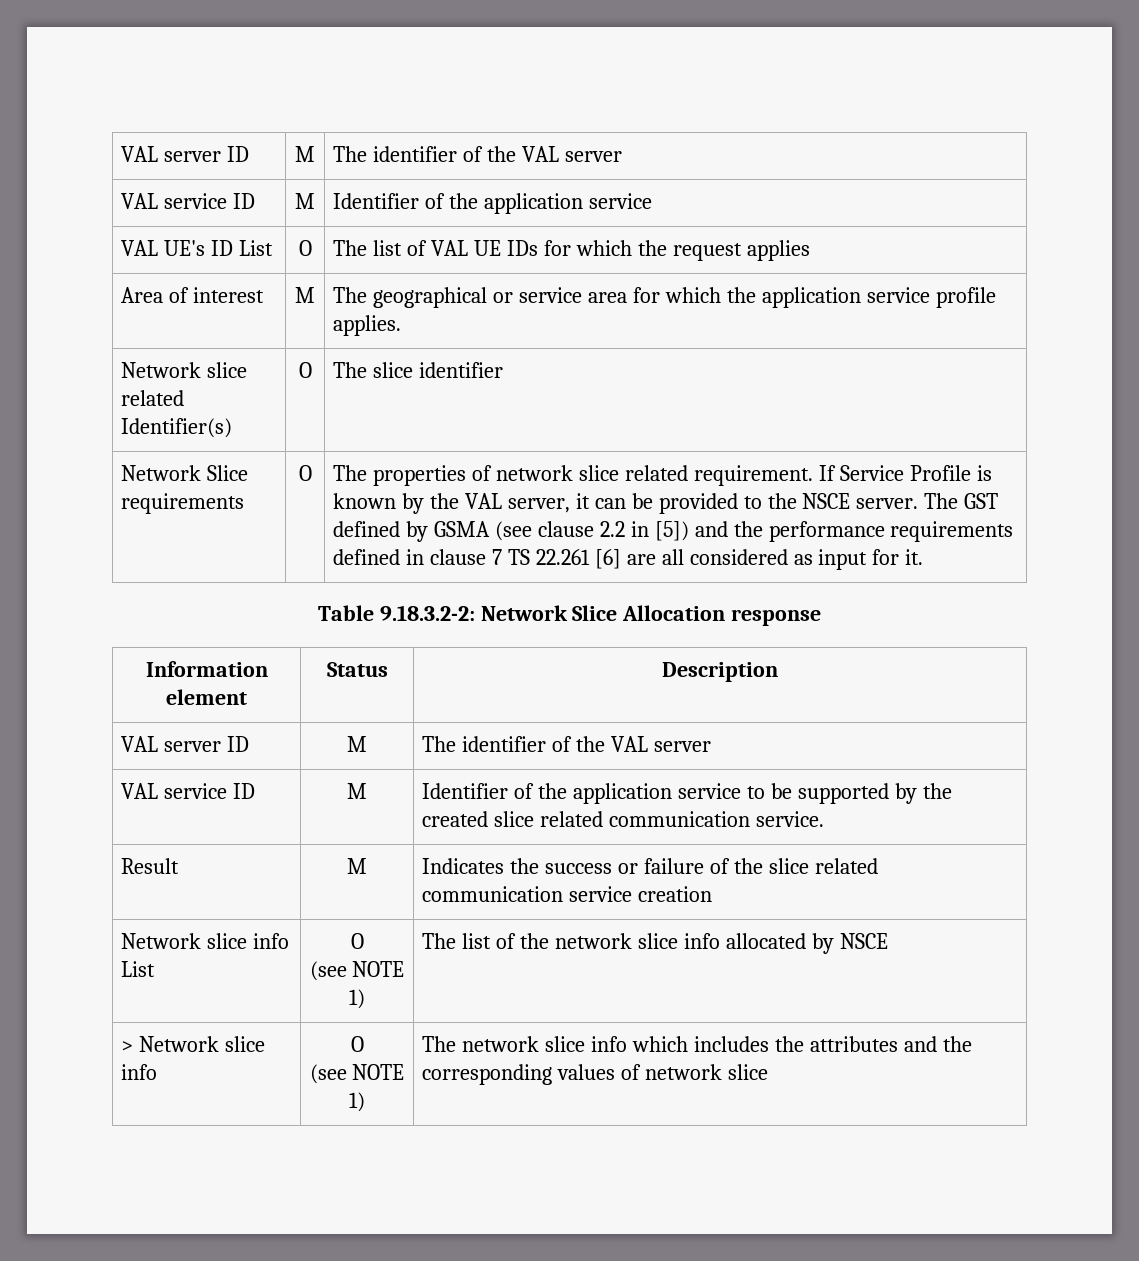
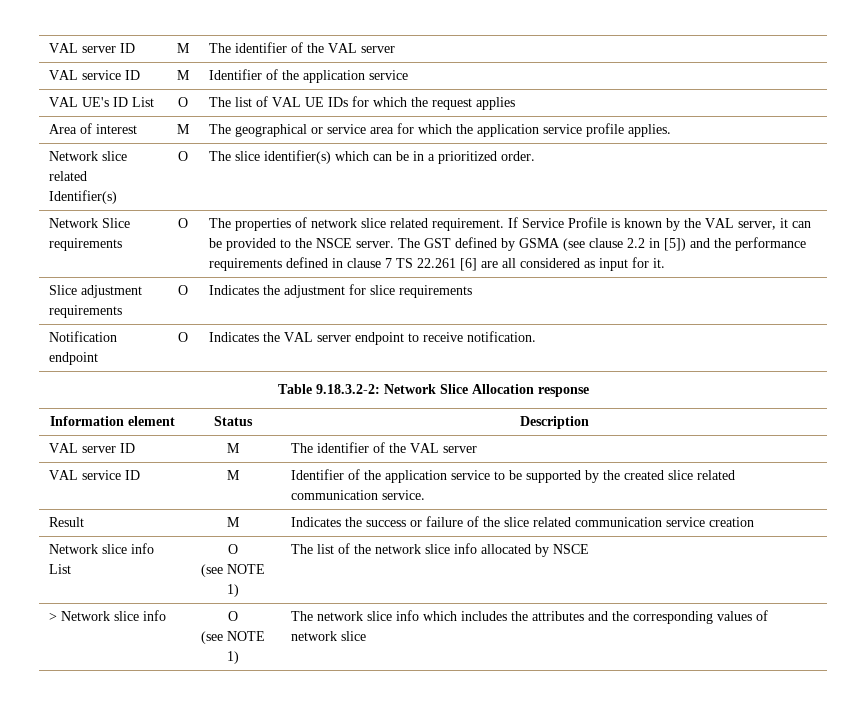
[418,362,503,378] identifier -> [263,150,535,164] identifier(s) which can be in a prioritized order.
(924, 557) none -> [48,285,142,298] [48,305,122,318] [178,285,188,295] [208,284,472,298] [48,331,117,342] [48,352,98,365] [178,332,188,342] [208,331,536,345] // Slice adjustment requirements | O | Indicates the adjustment for slice requirements // Notification endpoint | O | Indicates the VAL server endpoint to receive notification.

